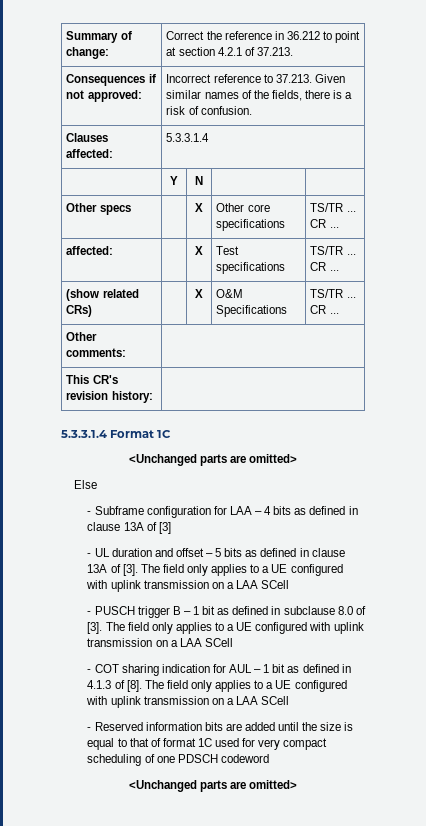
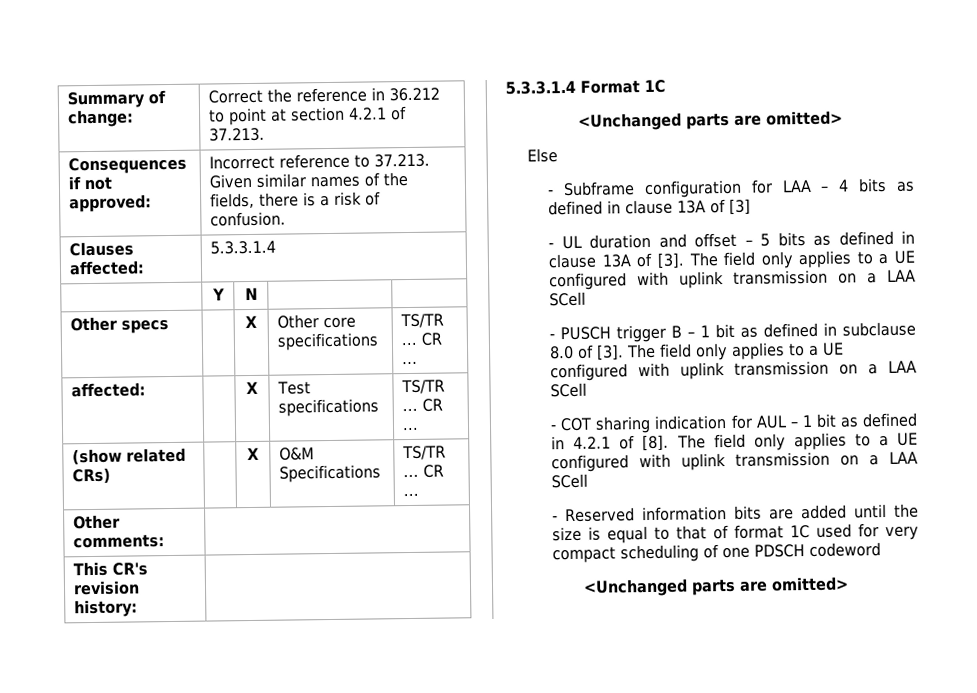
[87,680,112,689] 4.1.3 -> [573,436,612,449] 4.2.1

